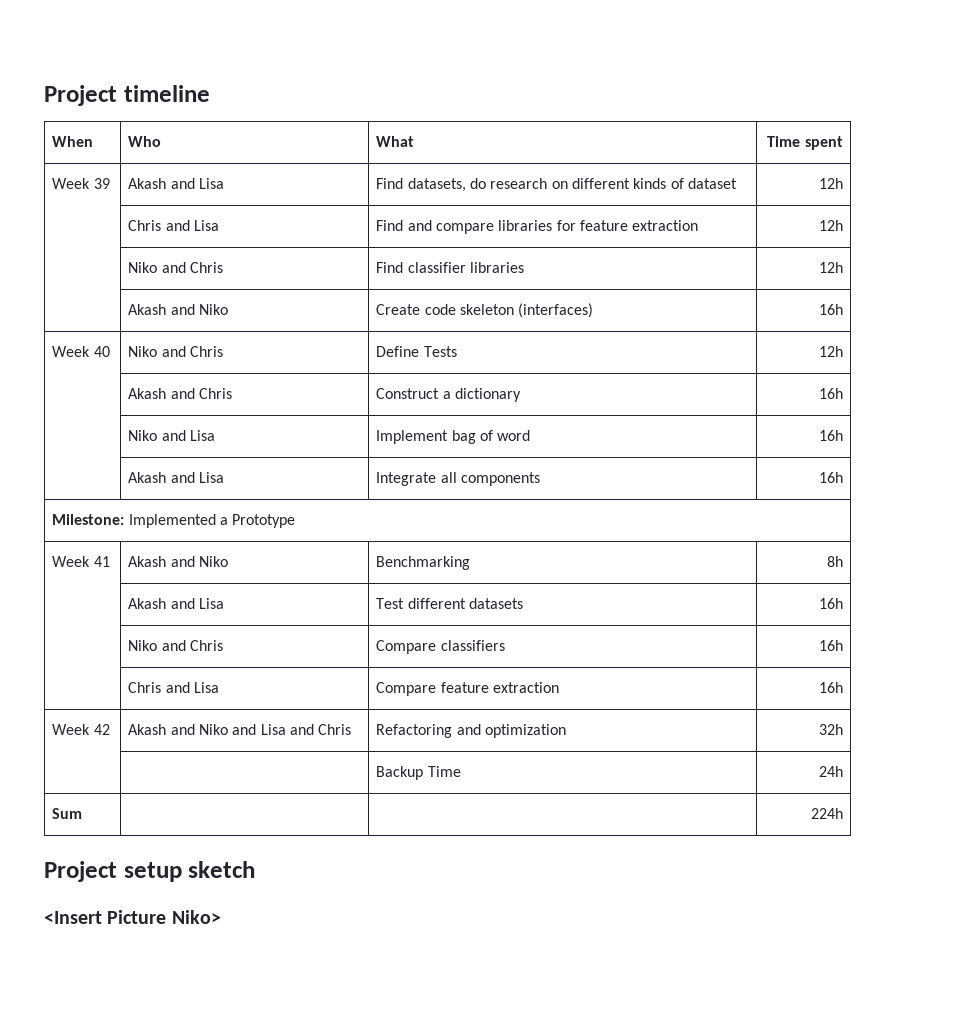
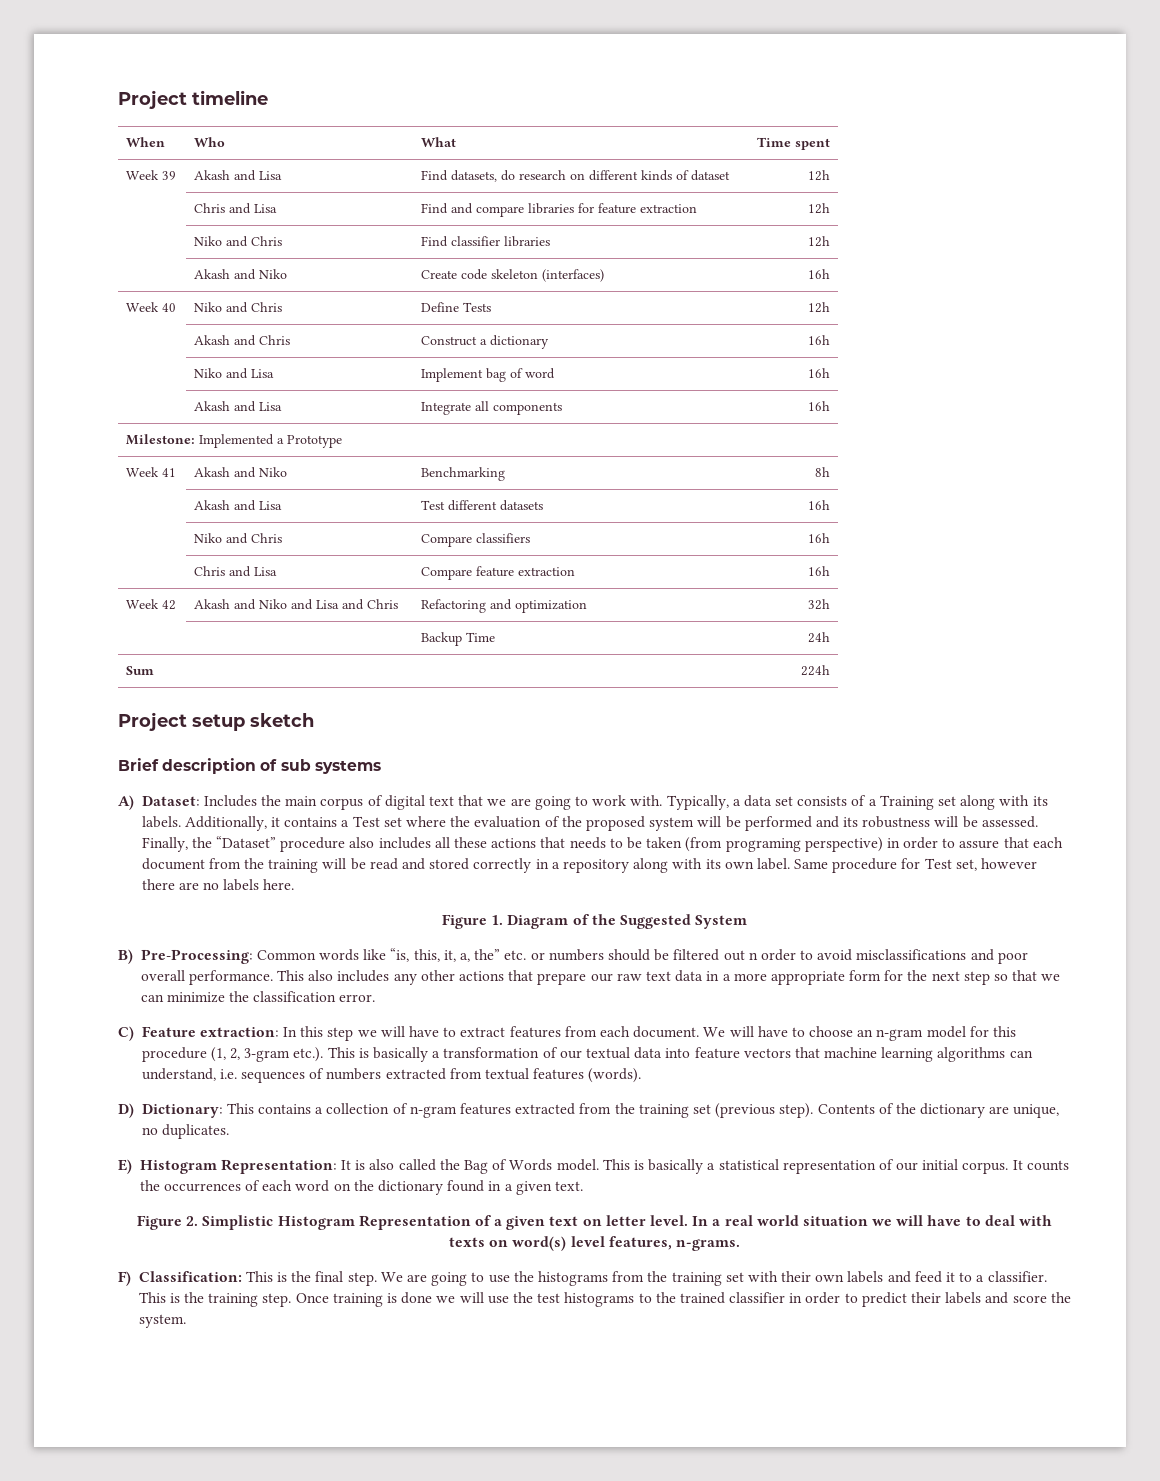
[44,910,221,924] <Insert Picture Niko> -> [118,758,381,774] [118,795,1048,810] [141,816,1038,831] [141,836,1063,852] [141,858,1038,873] [141,879,295,891] [441,914,748,929] [118,948,1028,964] [140,970,1061,985] [140,991,376,1003] [118,1026,1017,1041] [141,1047,1033,1062] [141,1068,642,1083] [118,1103,1060,1118] [141,1124,229,1139] [118,1159,1069,1174] [139,1180,583,1195] [136,1215,1053,1230] [449,1236,740,1251] [118,1271,1047,1286] [138,1292,1071,1307] [138,1314,186,1328] Brief description of sub systems // A) Dataset: Includes the main corpus of digital text that we are going to work with. Typically, a data set consists of a Training set along with its labels. Additionally, it contains a Test set where the evaluation of the proposed system will be performed and its robustness will be assessed. Finally, the “Dataset” procedure also includes all these actions that needs to be taken (from programing perspective) in order to assure that each document from the training will be read and stored correctly in a repository along with its own label. Same procedure for Test set, however there are no labels here. // Figure 1. Diagram of the Suggested System // B) Pre-Processing: Common words like “is, this, it, a, the” etc. or numbers should be filtered out n order to avoid misclassifications and poor overall performance. This also includes any other actions that prepare our raw text data in a more appropriate form for the next step so that we can minimize the classification error. // C) Feature extraction: In this step we will have to extract features from each document. We will have to choose an n-gram model for this procedure (1, 2, 3-gram etc.). This is basically a transformation of our textual data into feature vectors that machine learning algorithms can understand, i.e. sequences of numbers extracted from textual features (words). // D) Dictionary: This contains a collection of n-gram features extracted from the training set (previous step). Contents of the dictionary are unique, no duplicates. // E) Histogram Representation: It is also called the Bag of Words model. This is basically a statistical representation of our initial corpus. It counts the occurrences of each word on the dictionary found in a given text. // Figure 2. Simplistic Histogram Representation of a given text on letter level. In a real world situation we will have to deal with texts on word(s) level features, n-grams. // F) Classification: This is the final step. We are going to use the histograms from the training set with their own labels and feed it to a classifier. This is the training step. Once training is done we will use the test histograms to the trained classifier in order to predict their labels and score the system.

